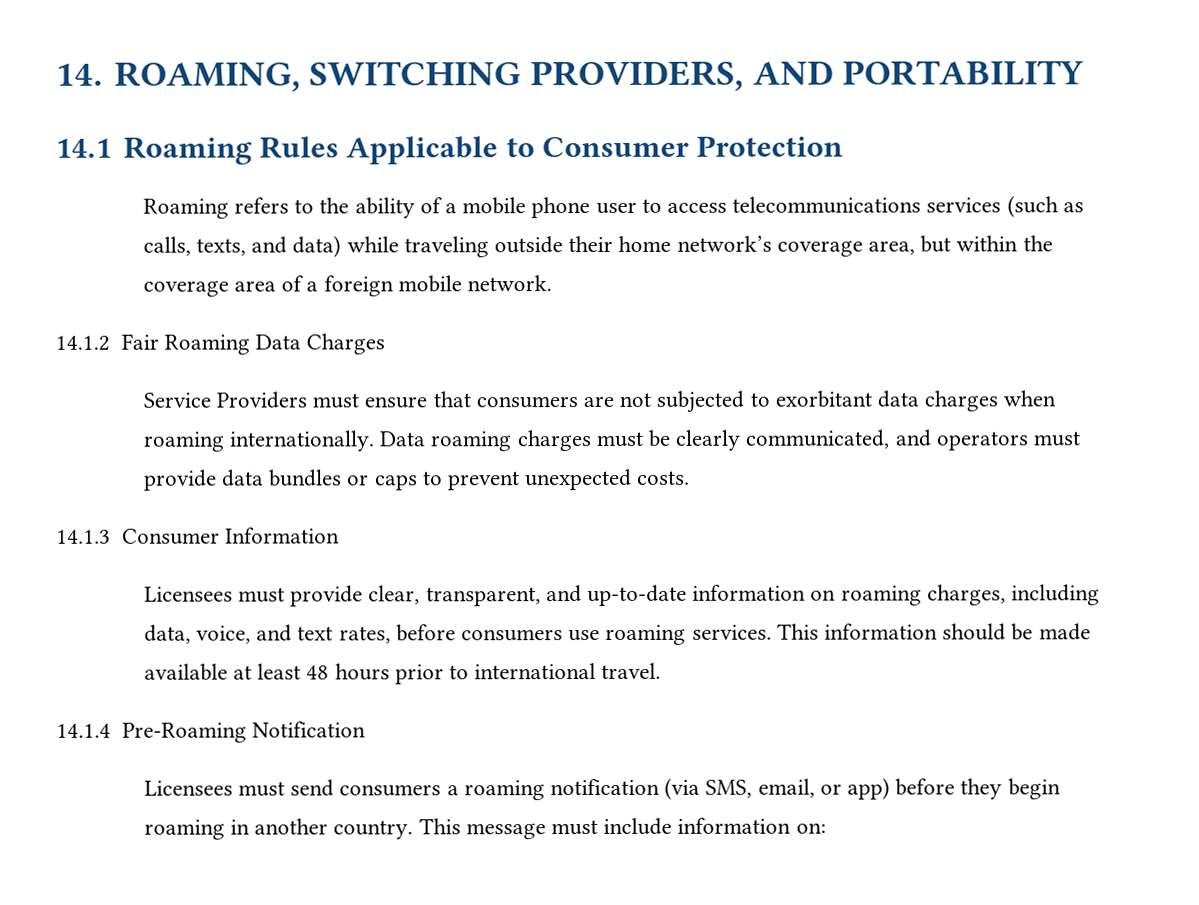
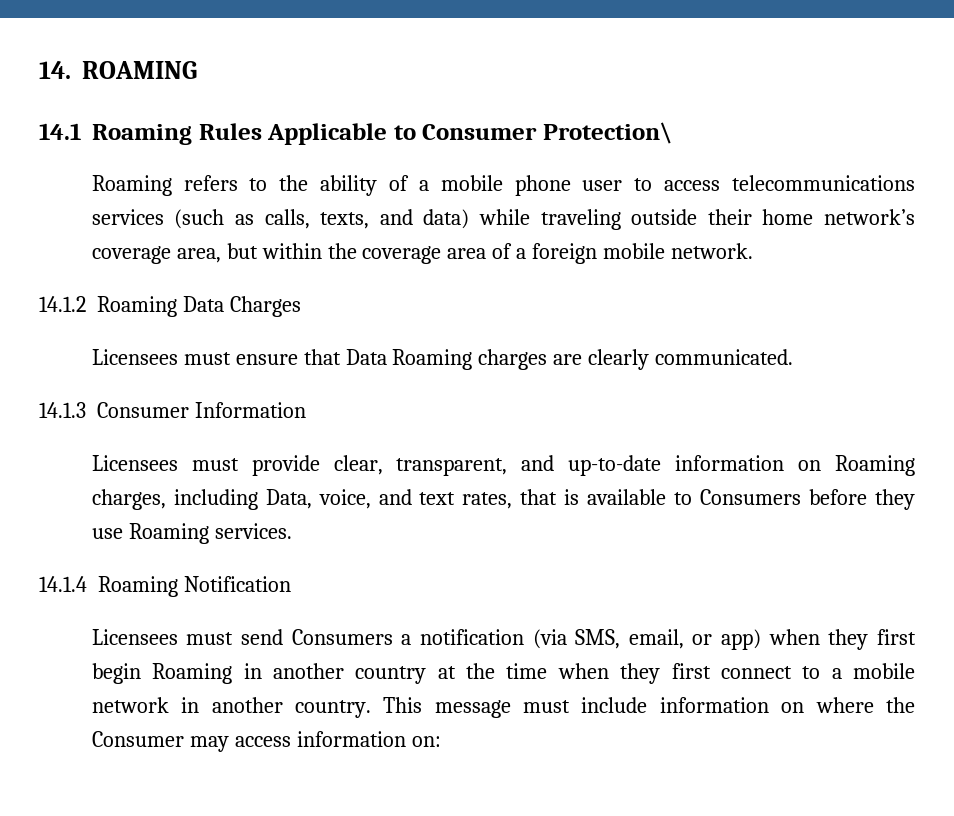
[113,60,1085,92] ROAMING, SWITCHING PROVIDERS, AND PORTABILITY -> [82,61,197,79] ROAMING
[696,135,844,157] Protection -> [543,122,674,144] Protection\
[120,333,159,350] Fair -> (86, 304) none
[142,391,307,409] Service Providers -> [91,349,178,365] Licensees
[475,390,1057,413] [142,429,1081,452] [143,468,691,491] consumers are not subjected to exorbitant data charges when roaming internationally. Data roaming charges must be clearly communicated, and operators must provide data bundles or caps to prevent unexpected costs. -> [345,349,794,370] Data Roaming charges are clearly communicated.
[840,585,922,606] roaming -> [835,455,915,476] Roaming
[143,624,191,644] data, -> [265,489,312,509] Data,
[395,623,1091,645] [143,662,662,685] before consumers use roaming services. This information should be made available at least 48 hours prior to international travel. -> [520,489,916,510] [91,523,292,544] that is available to Consumers before they use Roaming services.
[121,722,247,743] Pre-Roaming -> [98,576,178,597] Roaming
[339,780,545,801] consumers a roaming -> [291,629,412,645] Consumers a
[895,778,1061,800] [143,819,225,840] before they begin roaming -> [768,629,916,650] [91,663,916,684] [91,697,169,713] when they first begin Roaming in another country at the time when they first connect to a mobile network
(792, 825) none -> [781,697,915,713] [91,731,406,752] on where the Consumer may access information

